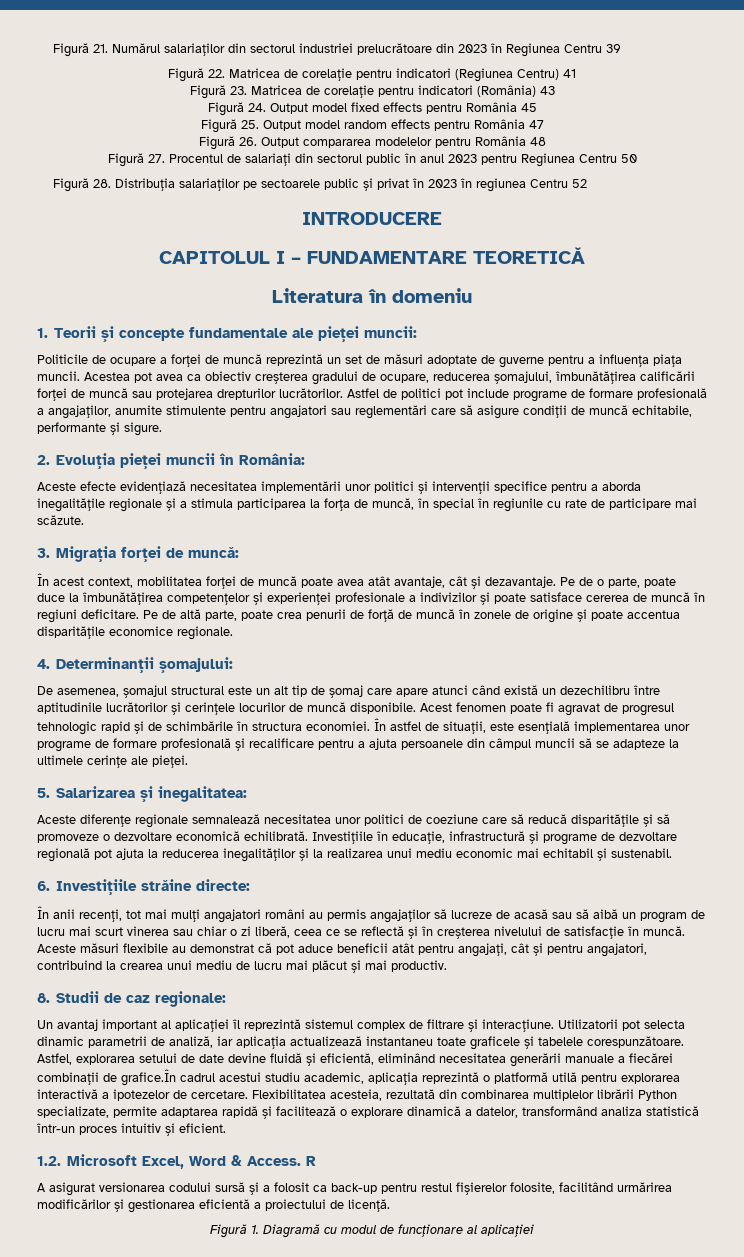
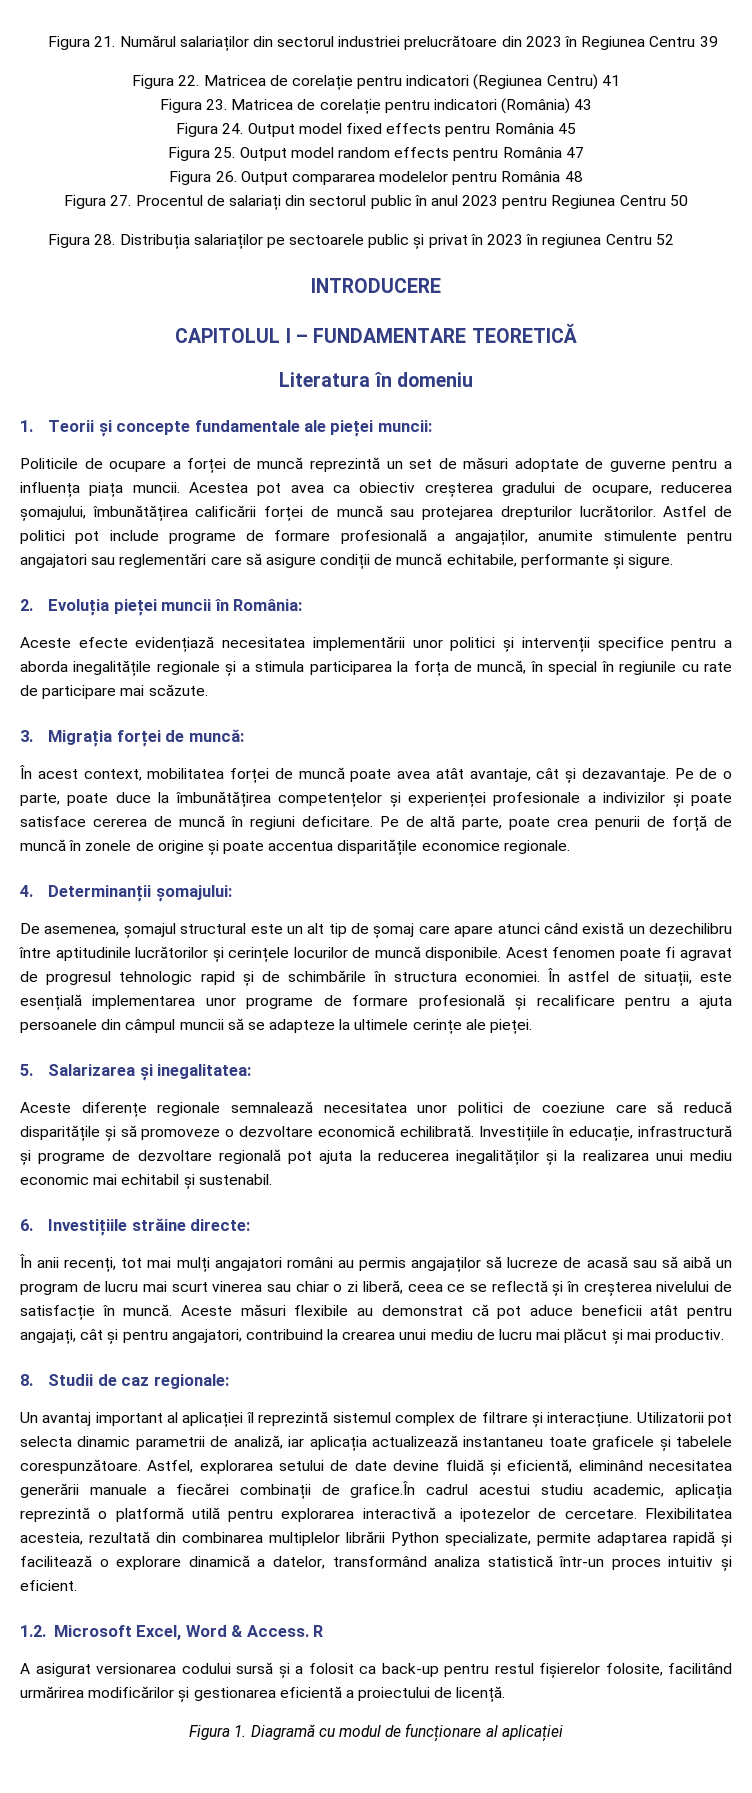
[53,43,90,57] Figură -> [48,36,91,50] Figura
[168,68,204,82] Figură -> [132,75,175,89] Figura
[189,85,226,99] Figură -> [159,99,202,113] Figura
[207,102,244,116] Figură -> [176,123,219,137] Figura
[200,119,237,133] Figură -> [168,147,211,161] Figura
[198,136,235,150] Figură -> [169,171,212,185] Figura
[107,153,144,167] Figură -> [64,195,107,209] Figura
[53,178,90,192] Figură -> [48,234,91,248] Figura
[210,1224,247,1238] Figură -> [189,1725,231,1740] Figura

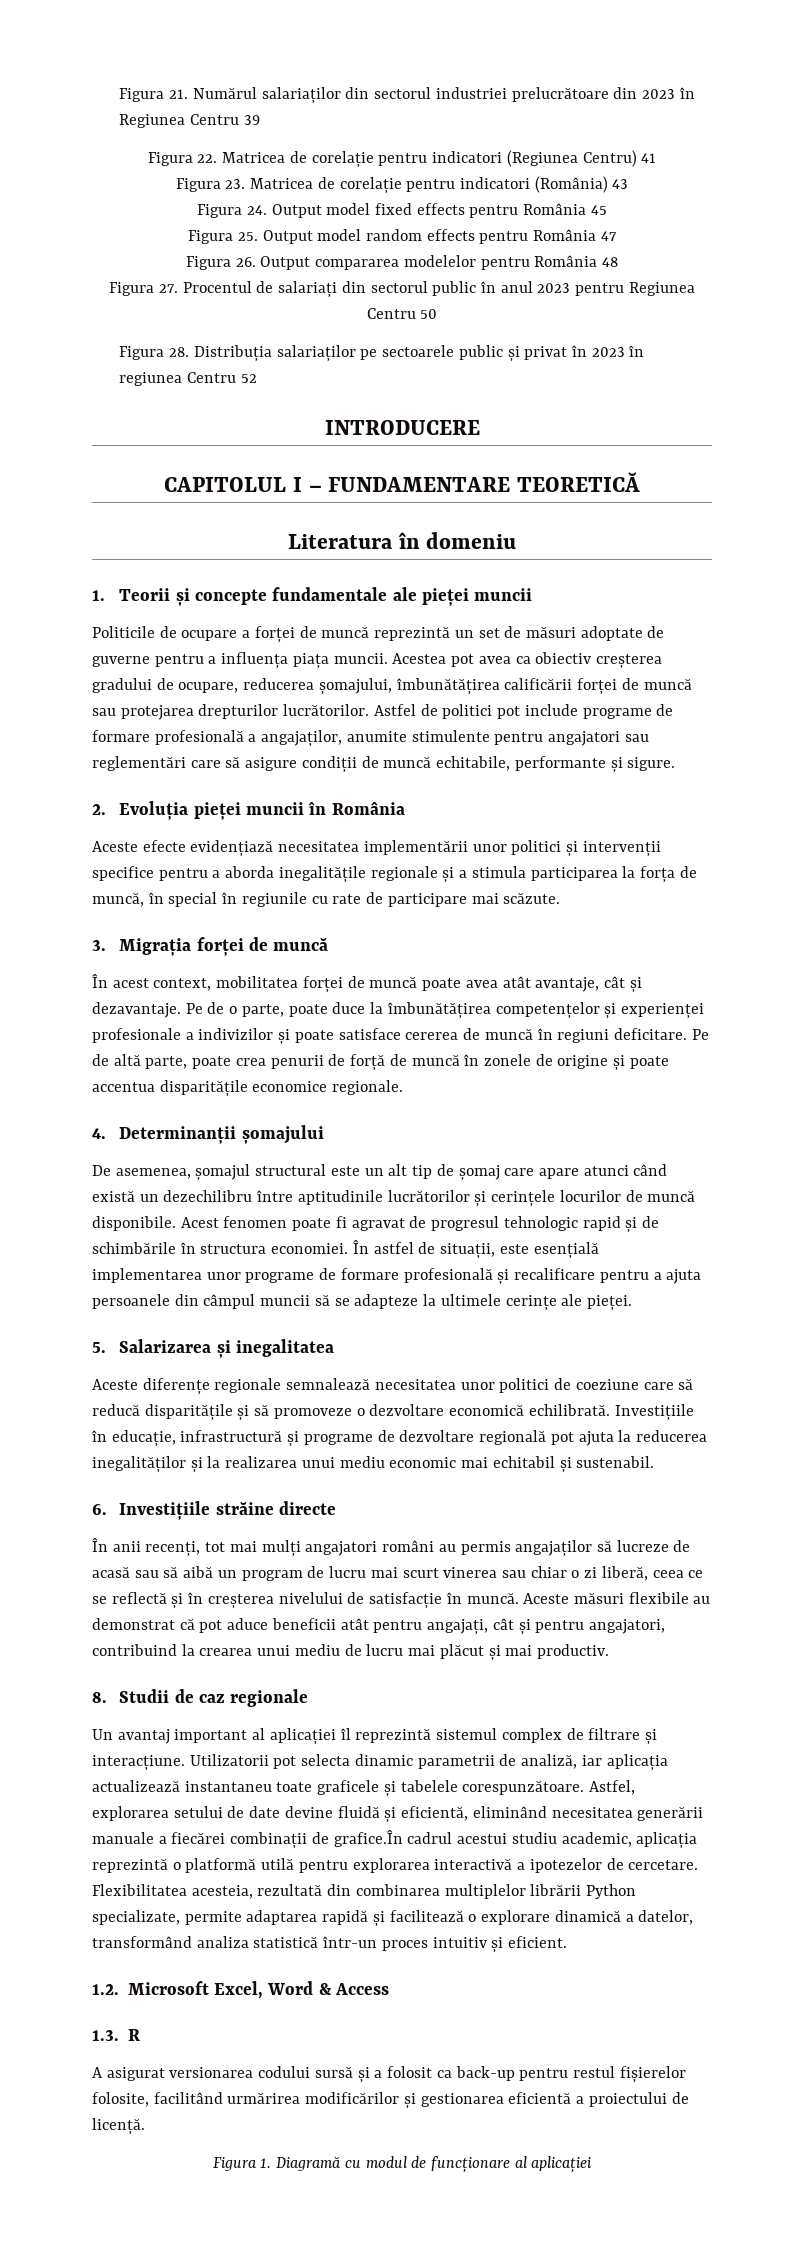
[377,420,432,432] muncii: -> [474,588,533,601] muncii
[232,599,302,611] România: -> [331,801,405,815] România
[188,729,244,742] muncă: -> [273,937,329,951] muncă
[155,885,232,902] șomajului: -> [241,1125,324,1144] șomajului
[157,1064,252,1079] inegalitatea: -> [236,1339,335,1357] inegalitatea
[190,1219,251,1231] directe: -> [279,1501,337,1515] directe
[153,1374,229,1389] regionale: -> [230,1689,309,1707] regionale
[246,1625,309,1637] Access. -> [334,1983,389,1995] [92,2030,119,2041] Access // 1.3.

